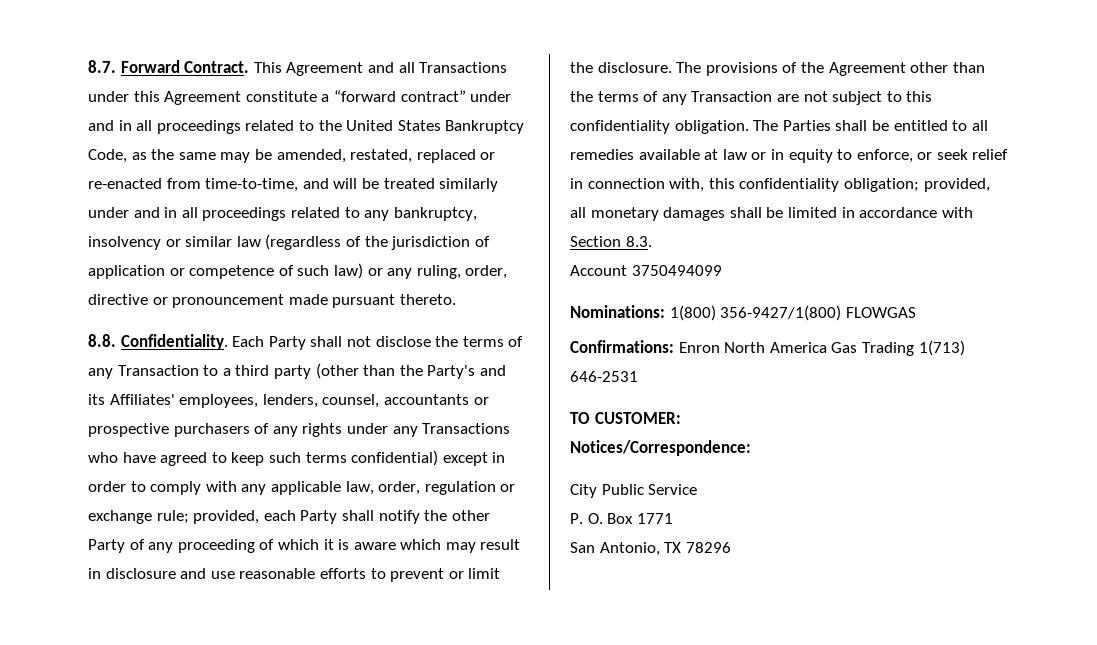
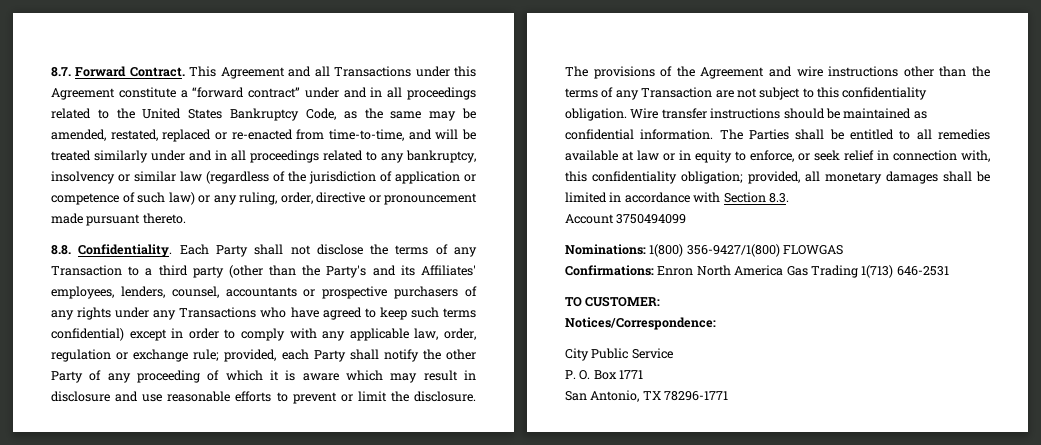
(906, 69) none -> [769,66,899,77] and wire instructions
(749, 127) none -> [630,108,927,119] [565,129,714,140] Wire transfer instructions should be maintained as confidential information.
[685,542,731,553] 78296 -> [664,391,729,401] 78296-1771

